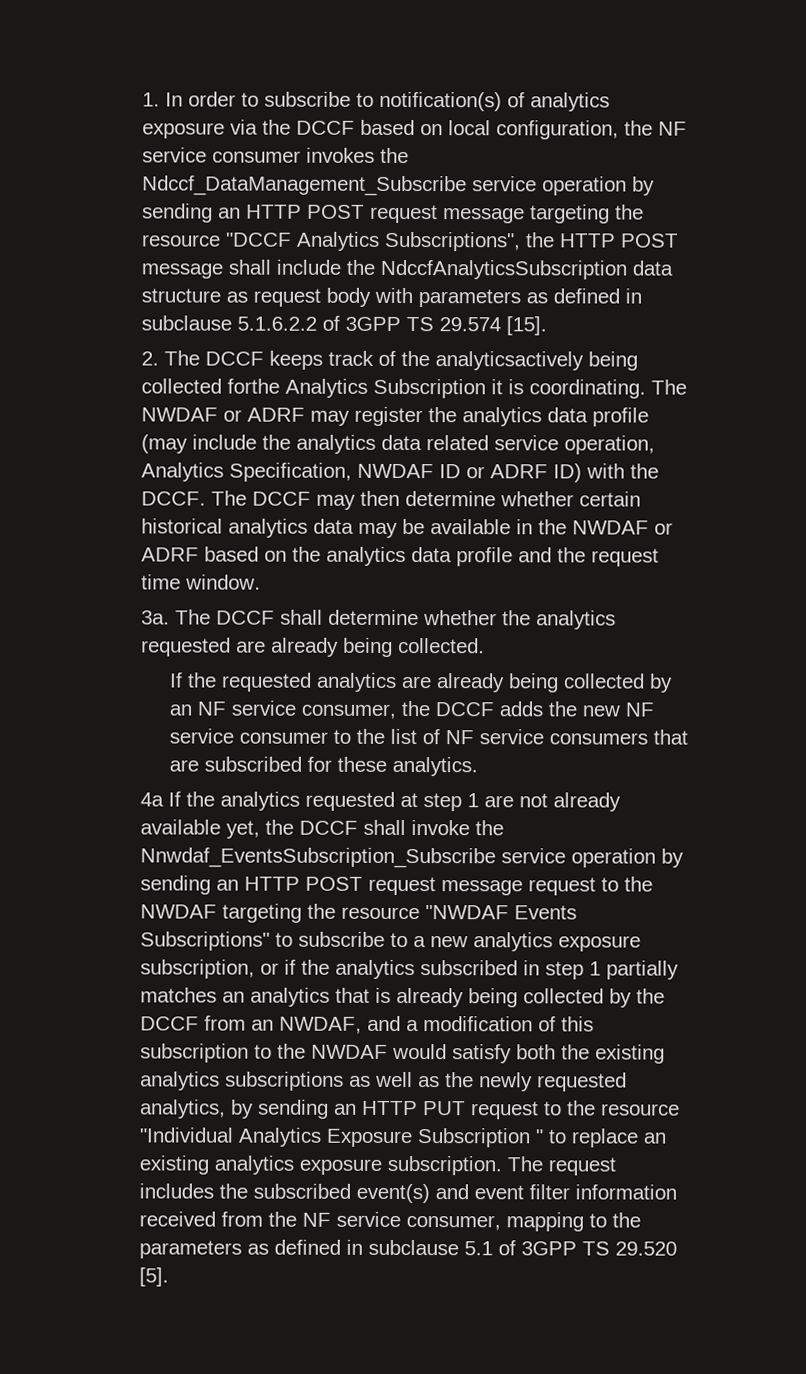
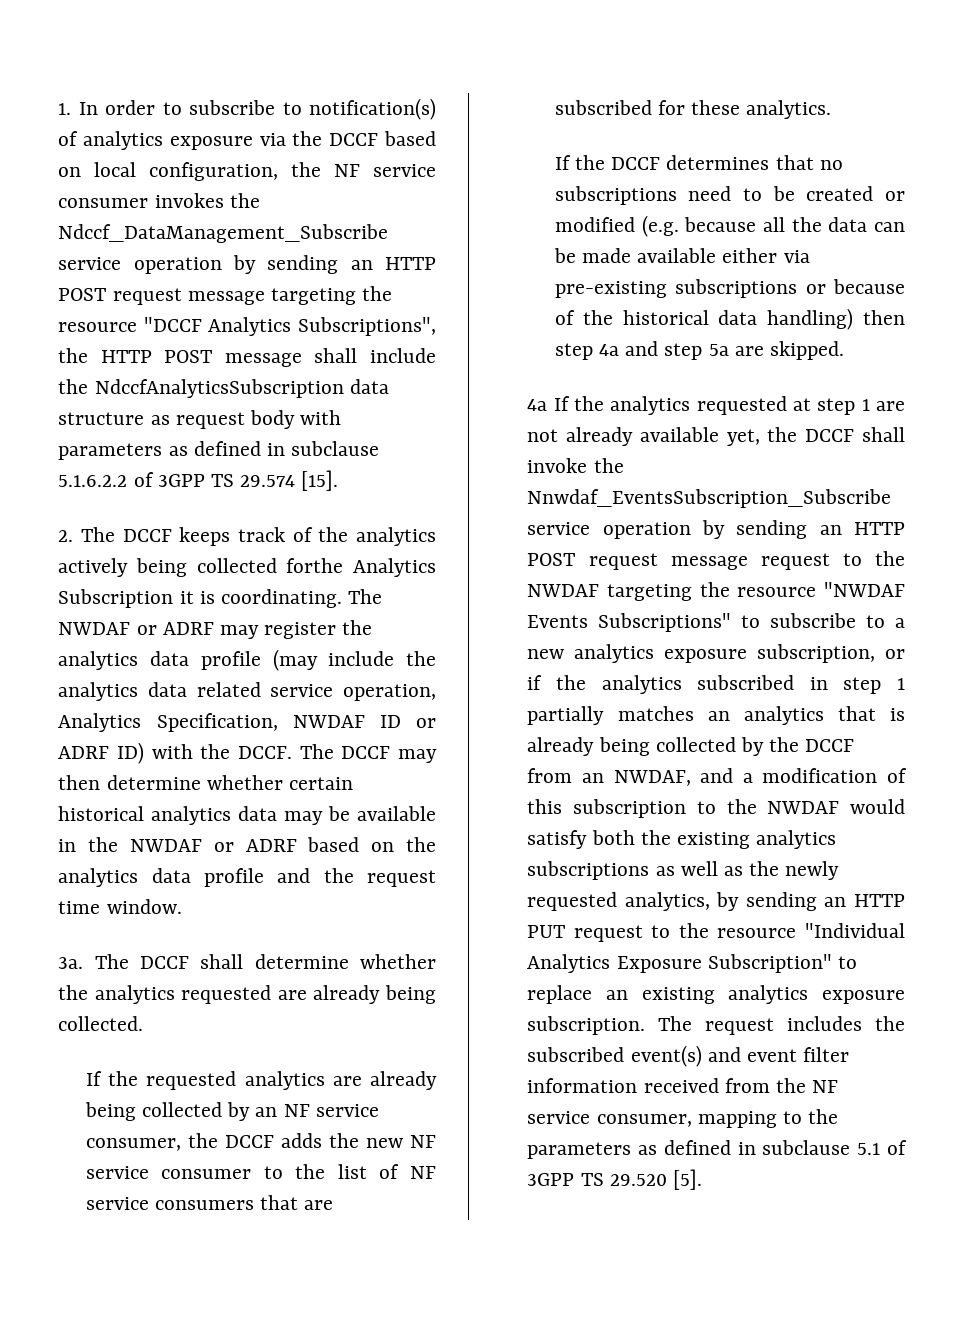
[435,351,585,371] analyticsactively -> [355,527,436,546] [58,558,129,577] analytics actively
(479, 766) none -> [554,155,843,170] [554,186,905,205] [554,215,905,237] [553,248,810,263] [554,279,905,298] [554,308,905,330] [554,341,845,360] // If the DCCF determines that no subscriptions need to be created or modified (e.g. because all the data can be made available either via pre-existing subscriptions or because of the historical data handling) then step 4a and step 5a are skipped.
[417,1128,544,1148] Subscription " -> [707,954,832,973] Subscription"

